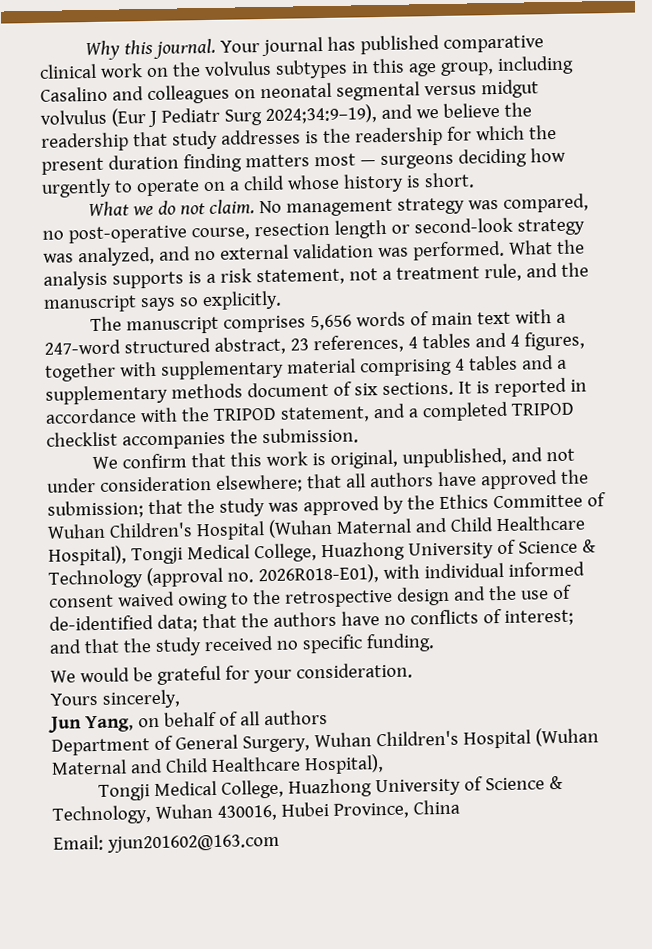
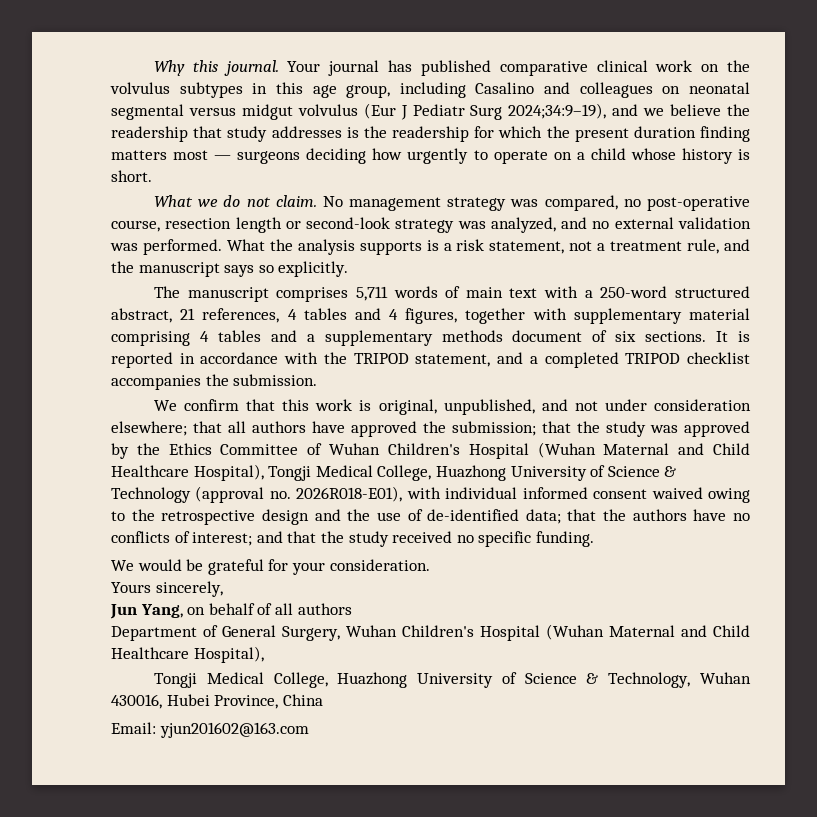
[309,314,352,331] 5,656 -> [355,286,388,301] 5,711
[44,339,121,355] 247-word -> [600,286,668,298] 250-word
[289,338,309,351] 23 -> [180,308,196,320] 21

